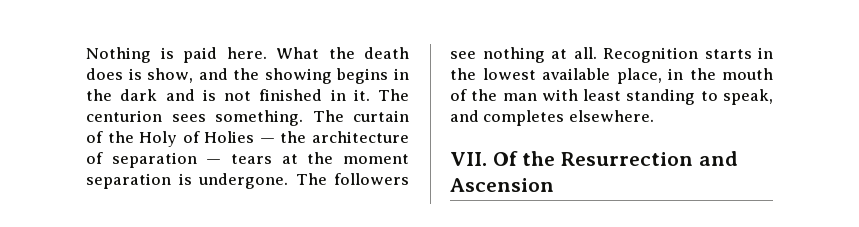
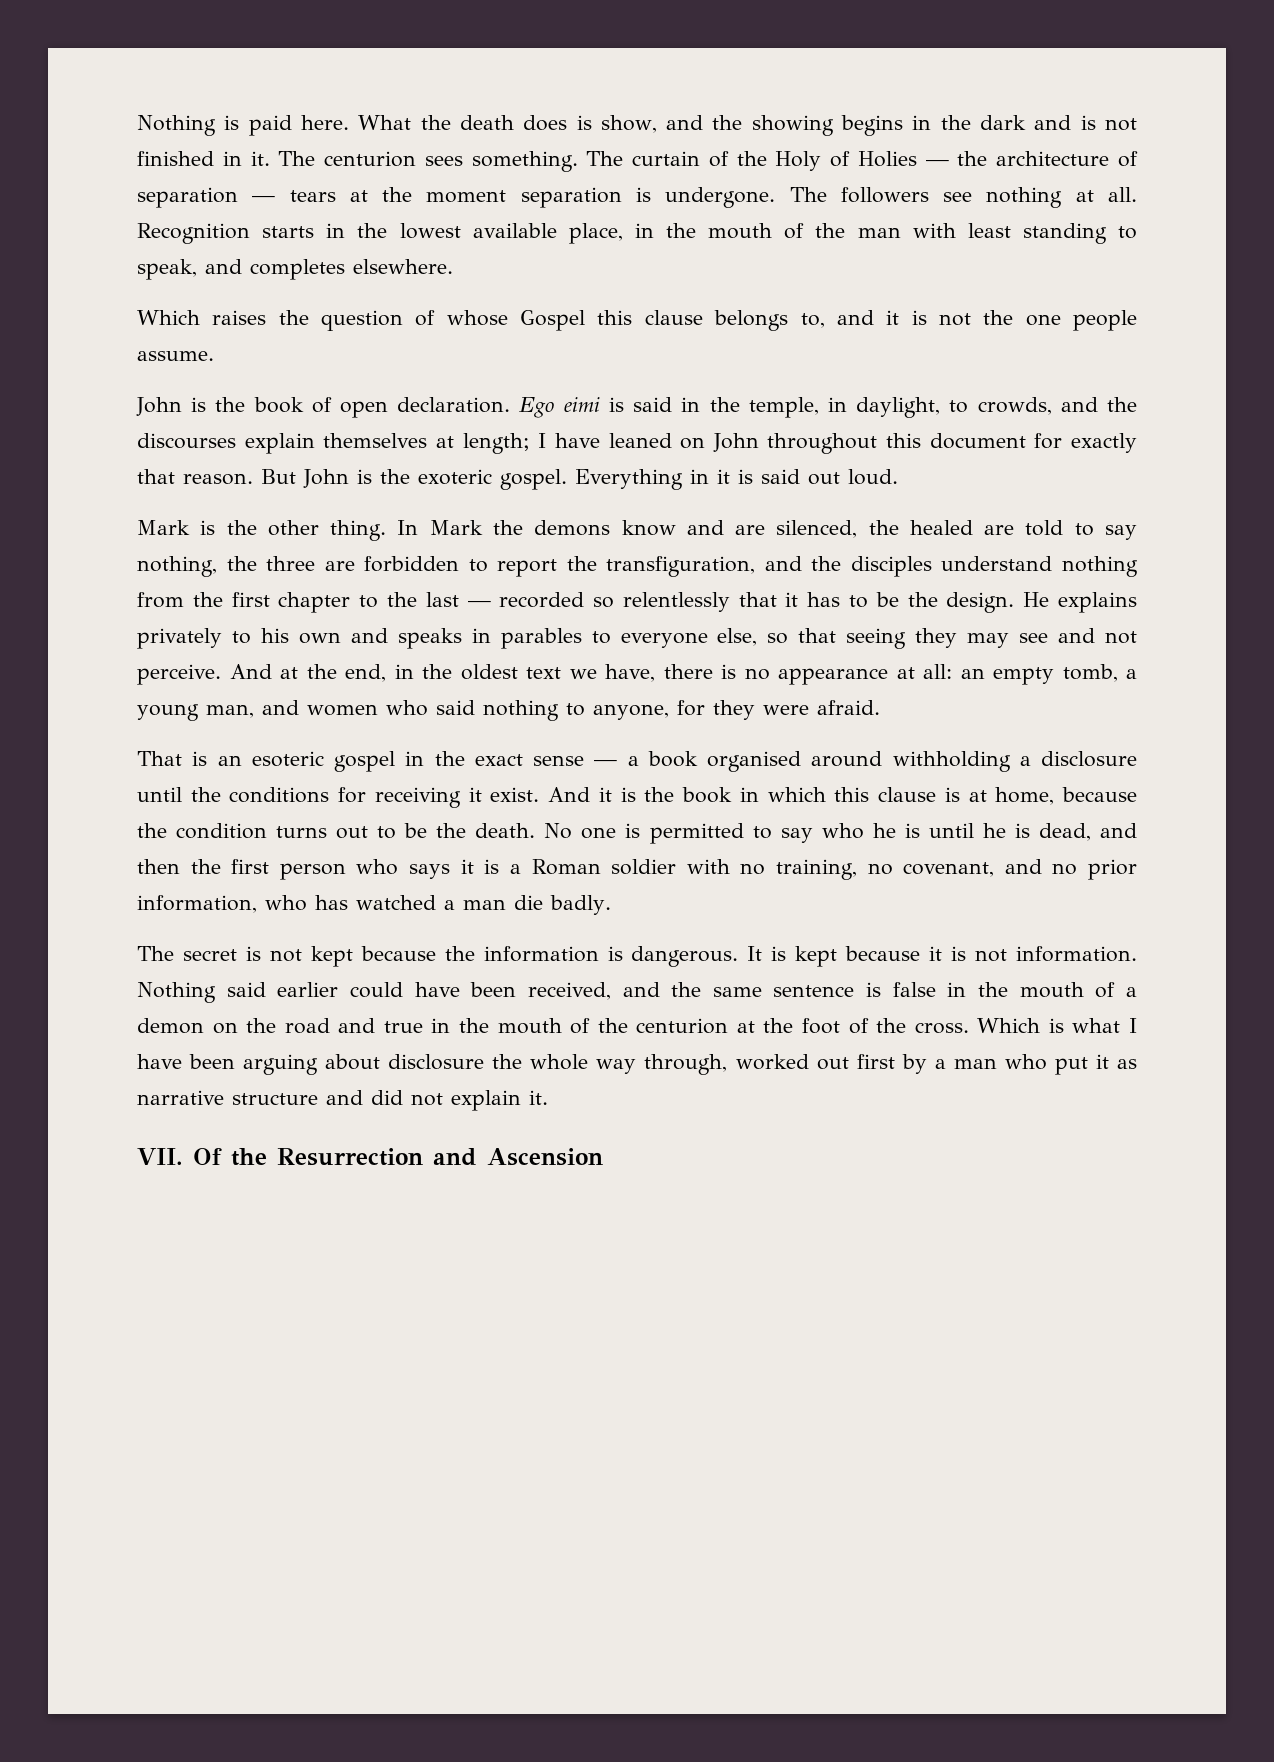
(654, 116) none -> [137,310,1138,331] [137,351,214,361] [136,397,1137,418] [137,433,1137,454] [137,469,898,490] [137,520,1138,541] [137,556,1138,577] [137,592,1137,613] [137,628,1137,649] [137,664,1137,685] [137,700,880,721] [137,751,1137,772] [137,787,1137,808] [137,823,1137,844] [137,859,1137,880] [137,895,611,915] [137,946,1138,967] [137,982,1137,1003] [137,1018,1137,1034] [137,1054,1137,1075] [137,1090,548,1111] // Which raises the question of whose Gospel this clause belongs to, and it is not the one people assume. // John is the book of open declaration. Ego eimi is said in the temple, in daylight, to crowds, and the discourses explain themselves at length; I have leaned on John throughout this document for exactly that reason. But John is the exoteric gospel. Everything in it is said out loud. // Mark is the other thing. In Mark the demons know and are silenced, the healed are told to say nothing, the three are forbidden to report the transfiguration, and the disciples understand nothing from the first chapter to the last — recorded so relentlessly that it has to be the design. He explains privately to his own and speaks in parables to everyone else, so that seeing they may see and not perceive. And at the end, in the oldest text we have, there is no appearance at all: an empty tomb, a young man, and women who said nothing to anyone, for they were afraid. // That is an esoteric gospel in the exact sense — a book organised around withholding a disclosure until the conditions for receiving it exist. And it is the book in which this clause is at home, because the condition turns out to be the death. No one is permitted to say who he is until he is dead, and then the first person who says it is a Roman soldier with no training, no covenant, and no prior information, who has watched a man die badly. // The secret is not kept because the information is dangerous. It is kept because it is not information. Nothing said earlier could have been received, and the same sentence is false in the mouth of a demon on the road and true in the mouth of the centurion at the foot of the cross. Which is what I have been arguing about disclosure the whole way through, worked out first by a man who put it as narrative structure and did not explain it.

